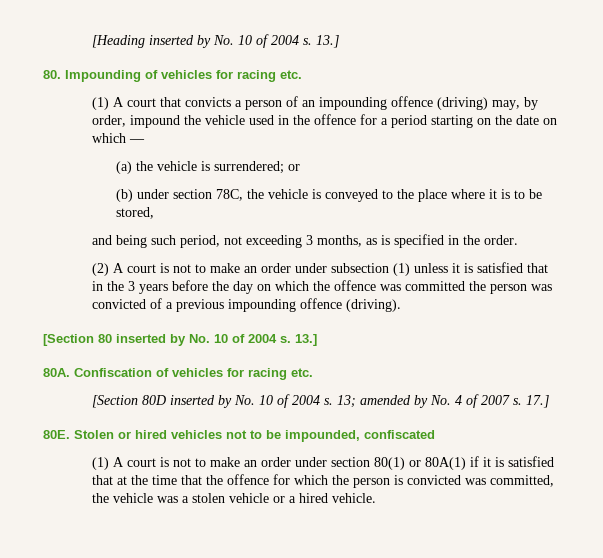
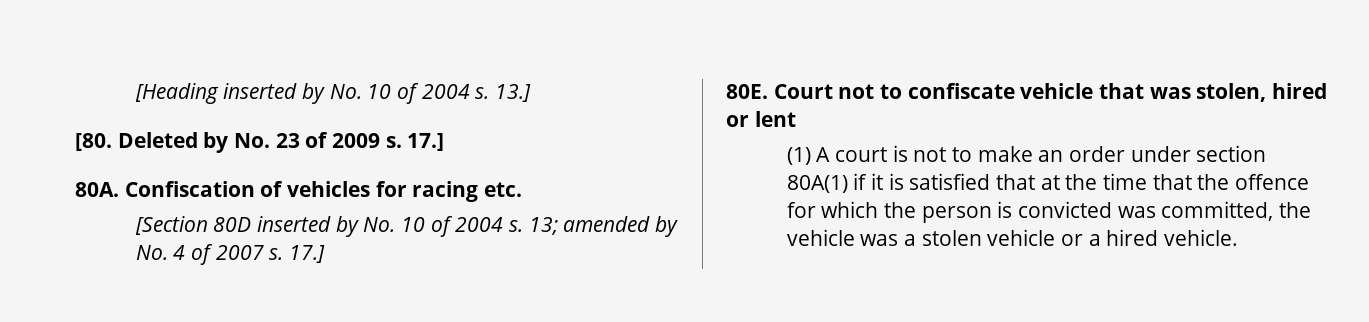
[43,70,302,82] [91,96,538,110] [91,114,557,128] [91,133,145,143] [116,161,301,174] [116,189,543,202] [116,207,155,219] [91,234,518,248] [91,262,548,276] [91,280,552,294] [91,298,401,312] [43,334,317,346] 80. Impounding of vehicles for racing etc. // (1) A court that convicts a person of an impounding offence (driving) may, by order, impound the vehicle used in the offence for a period starting on the date on which — // (a) the vehicle is surrendered; or // (b) under section 78C, the vehicle is conveyed to the place where it is to be stored, // and being such period, not exceeding 3 months, as is specified in the order. // (2) A court is not to make an order under subsection (1) unless it is satisfied that in the 3 years before the day on which the offence was committed the person was convicted of a previous impounding offence (driving). // [Section 80 inserted by No. 10 of 2004 s. 13.] -> [75,132,445,153] [80. Deleted by No. 23 of 2009 s. 17.]
[74,430,435,442] Stolen or hired vehicles not to be impounded, confiscated -> [773,83,1328,102] [726,111,796,127] Court not to confiscate vehicle that was stolen, hired or lent
[373,457,421,470] 80(1) or -> (1267, 153) none

